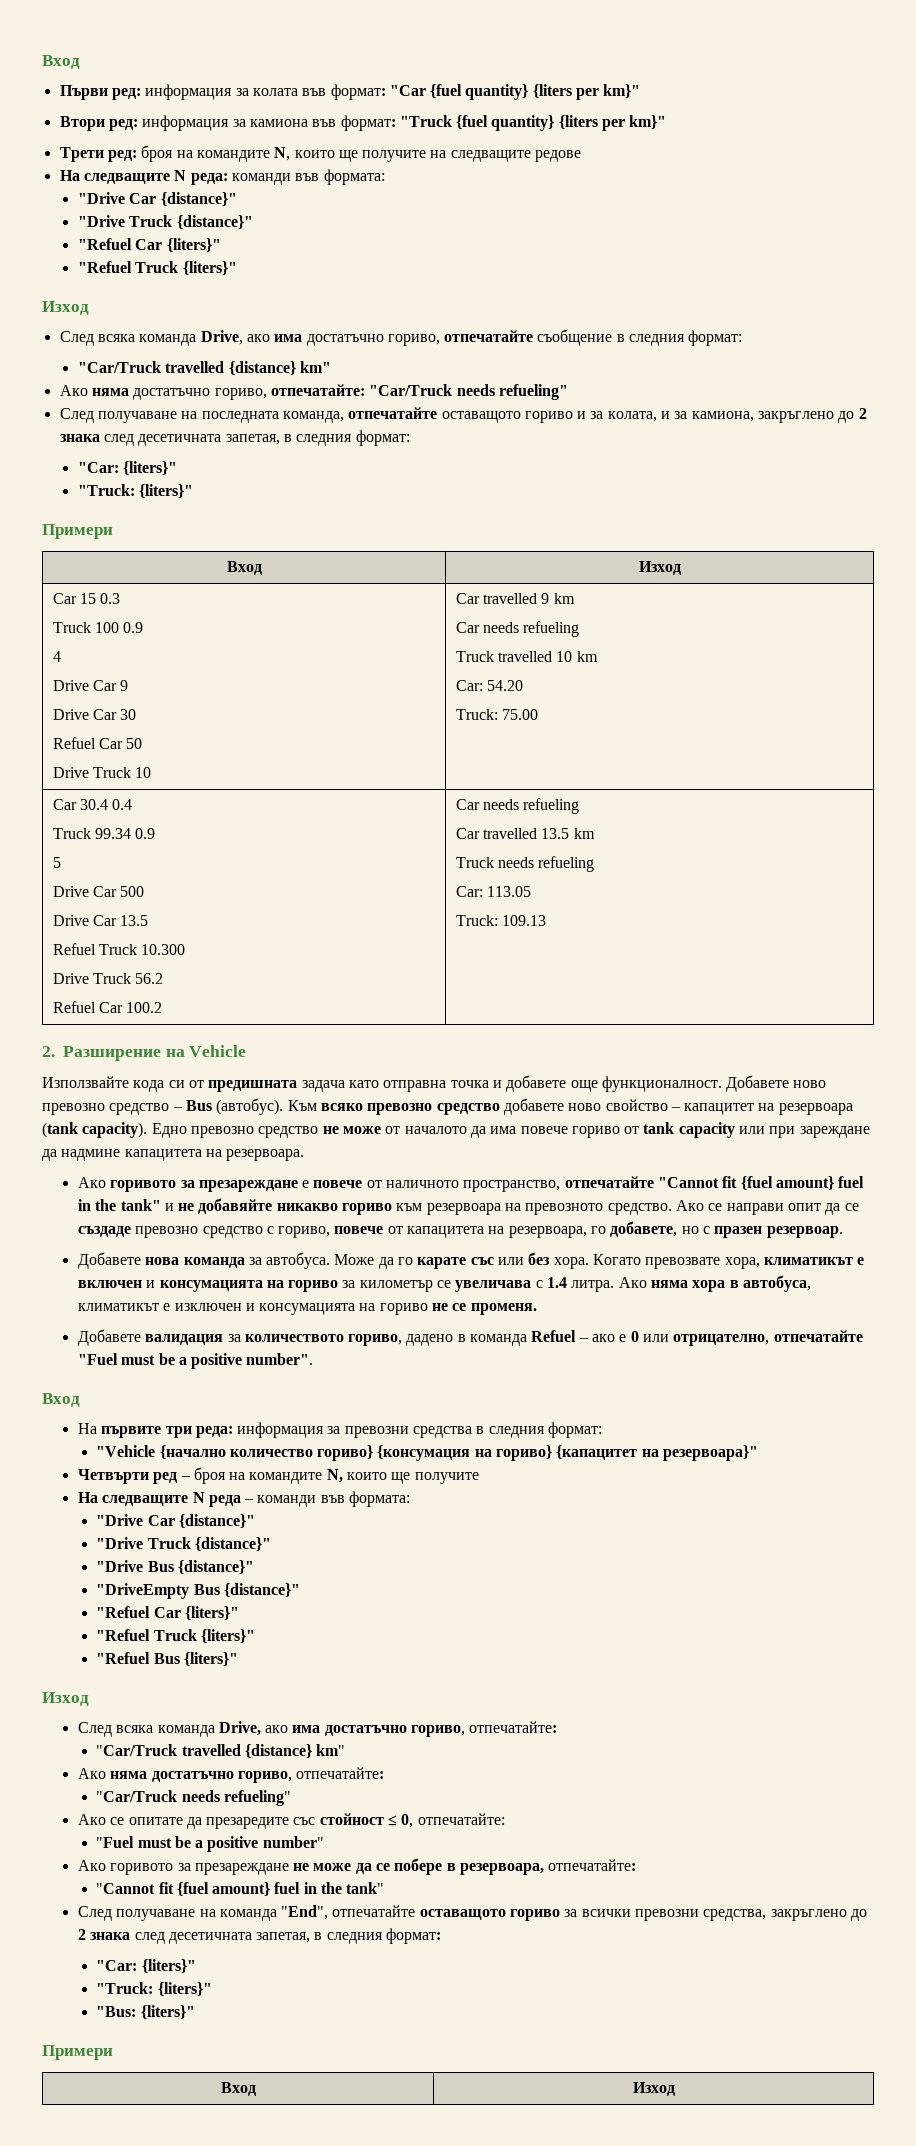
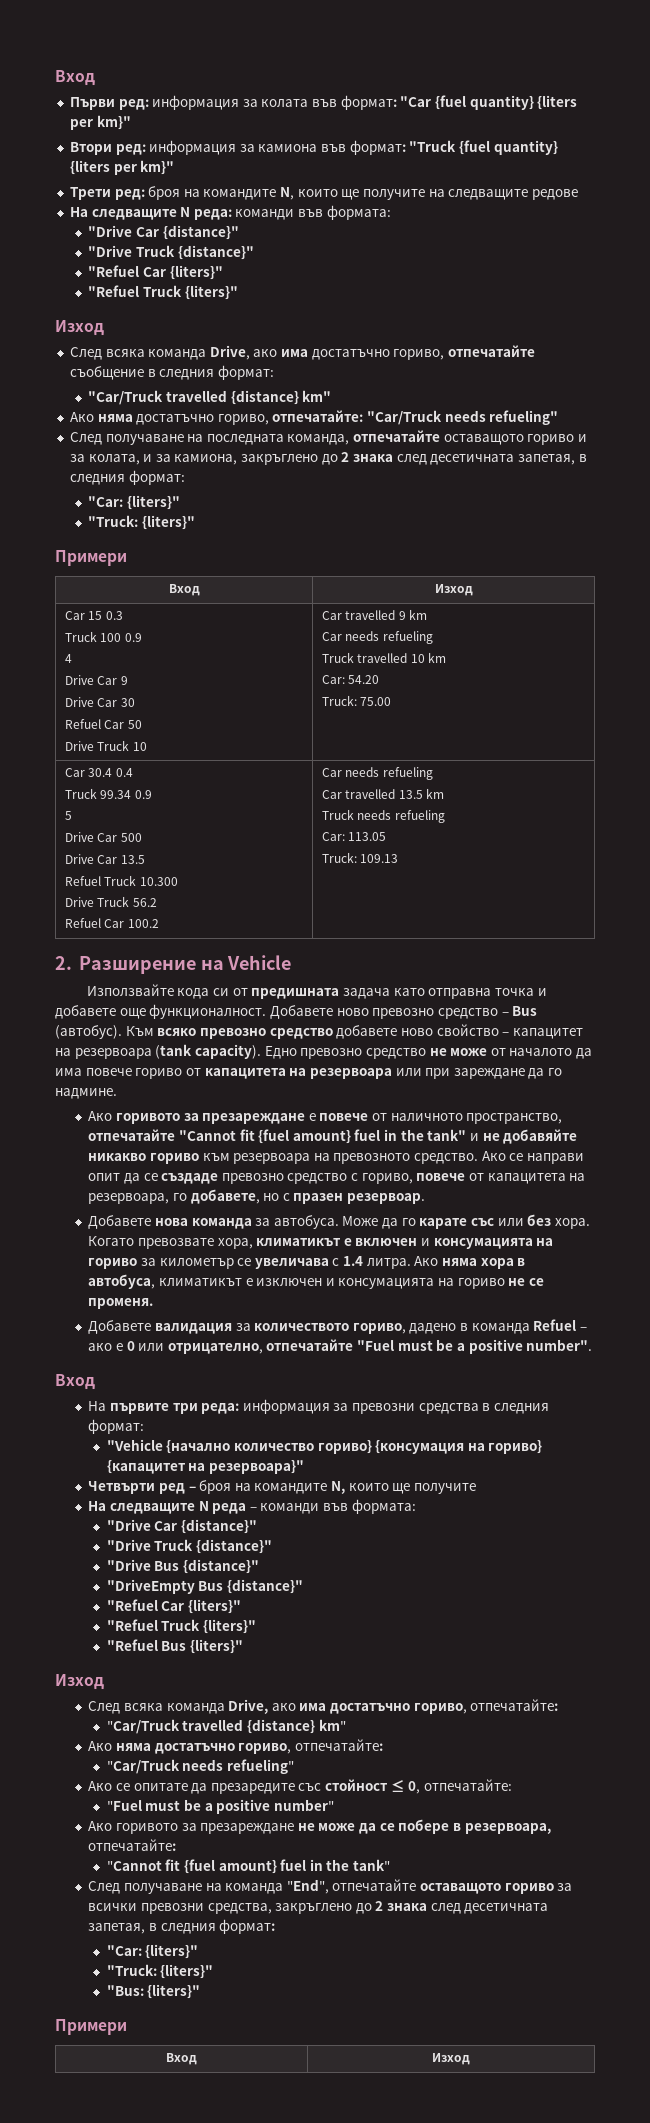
[643,1122,735,1138] tank capacity -> [204,1068,392,1079] капацитета на резервоара
[61,1149,305,1161] надмине капацитета на резервоара. -> [548,1068,563,1076] [55,1088,117,1099] го надмине.

